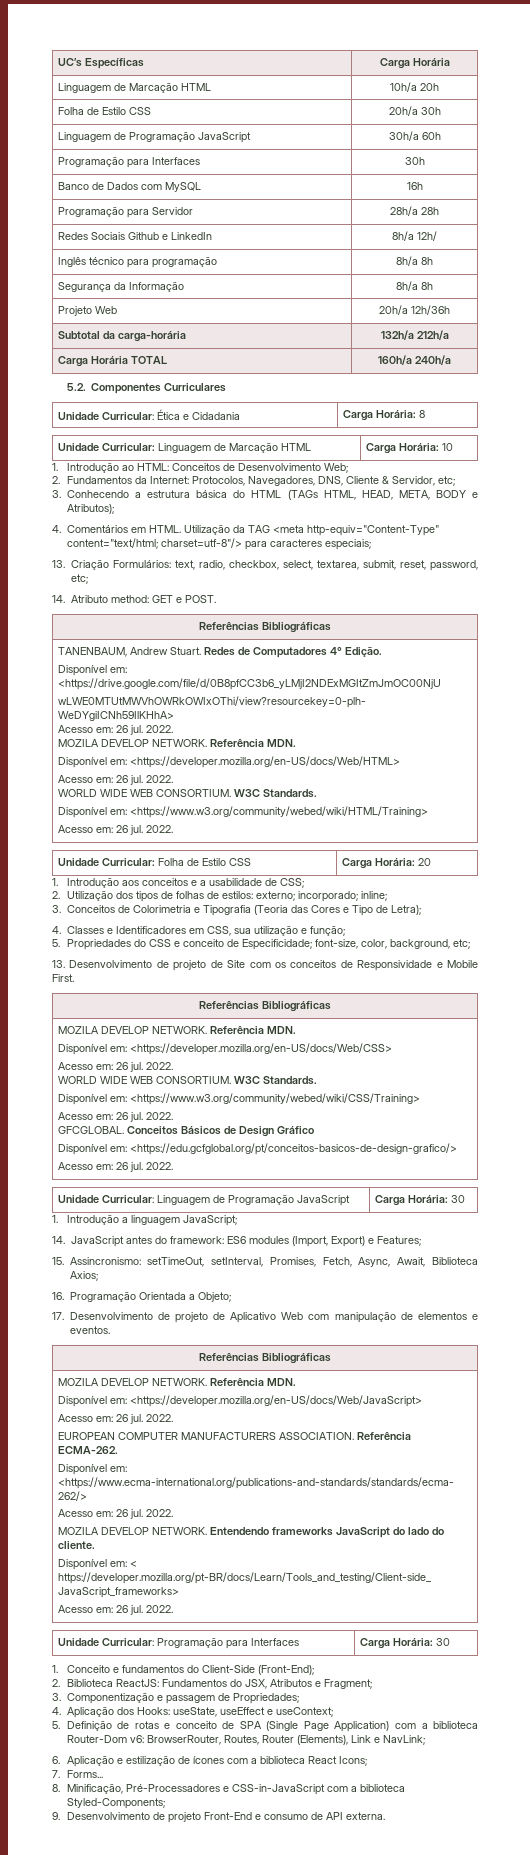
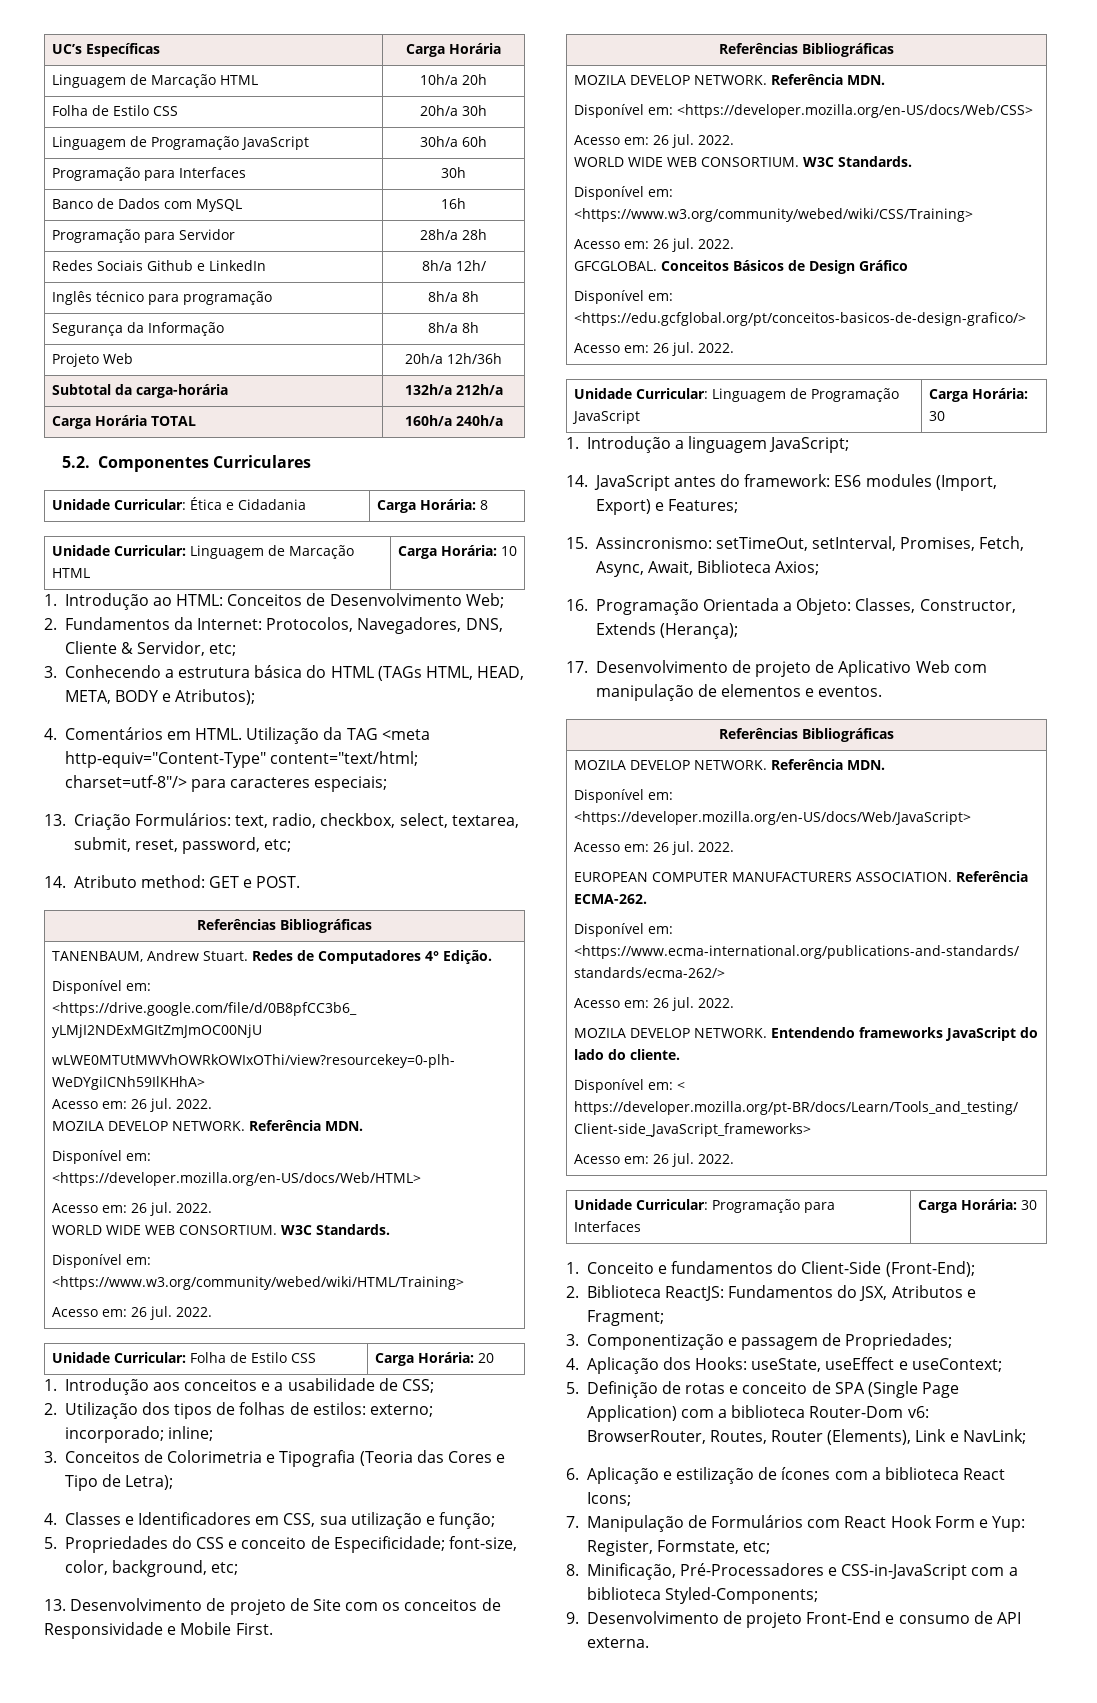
[197,1292,231,1302] Objeto; -> [796,598,1016,615] [595,622,738,639] Objeto: Classes, Constructor, Extends (Herança);
[66,1770,103,1778] Forms... -> [586,1515,1026,1532] [586,1540,771,1556] Manipulação de Formulários com React Hook Form e Yup: Register, Formstate, etc;

